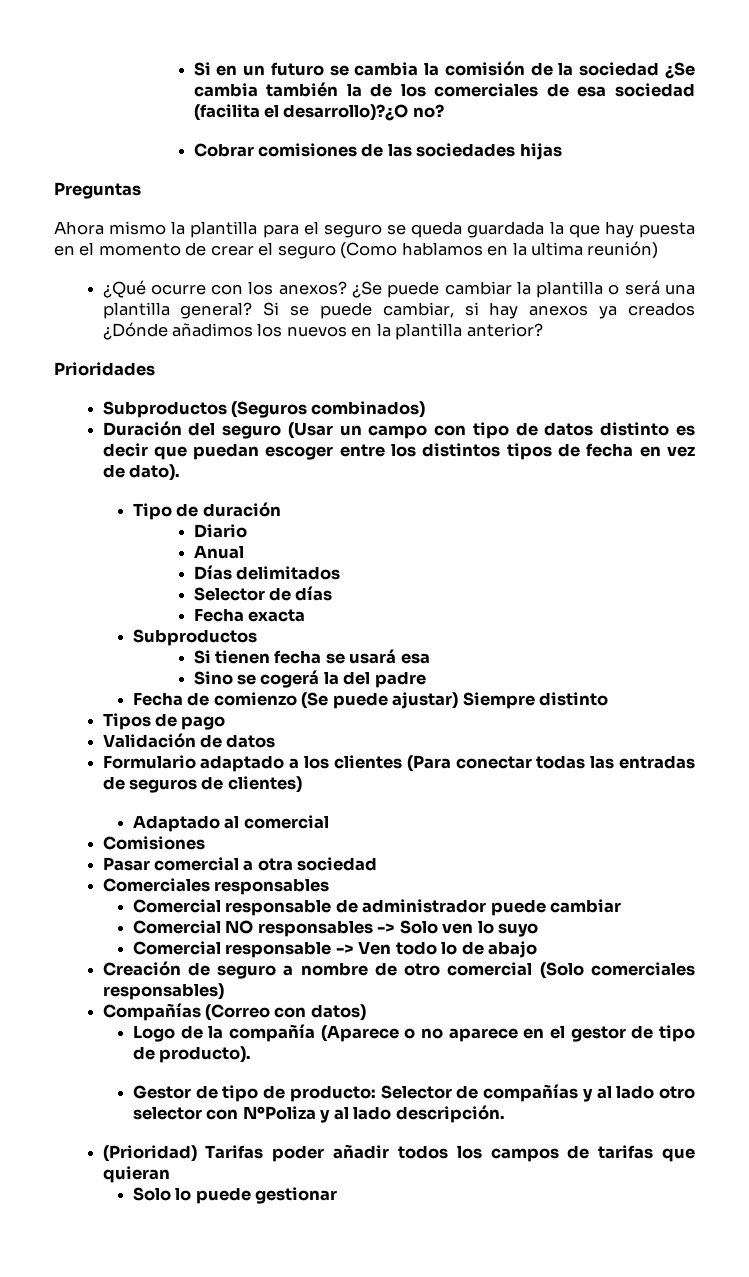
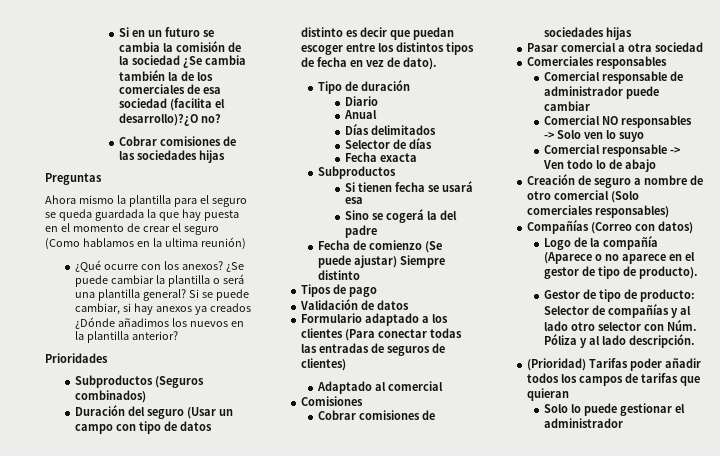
(205, 843) none -> [318,410,436,420] [544,27,633,40] // Cobrar comisiones de sociedades hijas
[242,1106,316,1120] NºPoliza -> [667,320,698,331] [544,334,578,345] Núm. Póliza
(338, 1195) none -> [675,404,686,413] [544,418,624,428] el administrador

